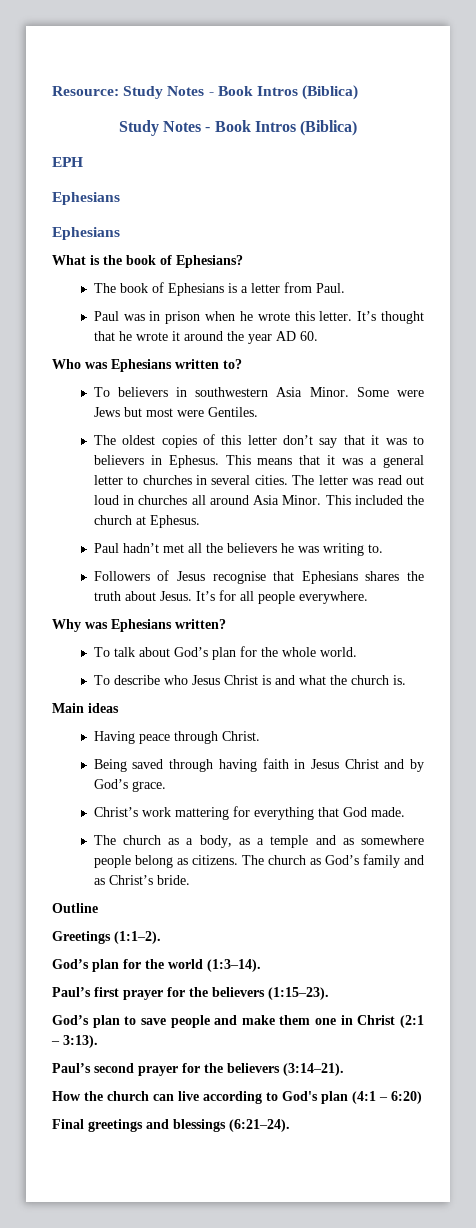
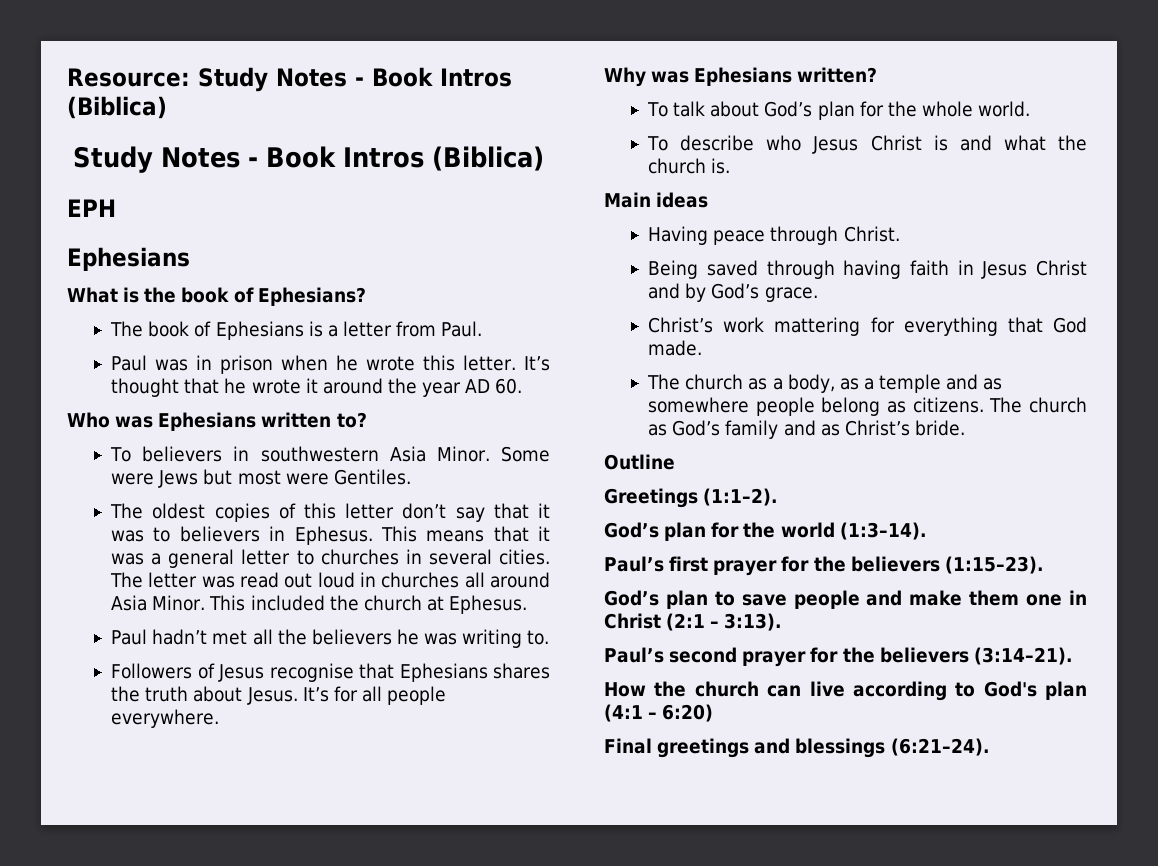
[52,227,120,240] // Ephesians -> (190, 259) none

